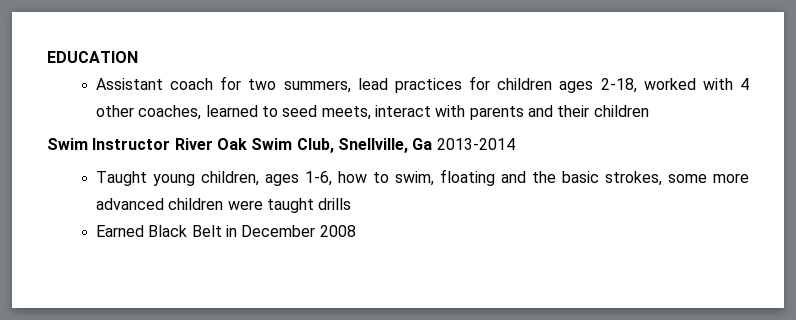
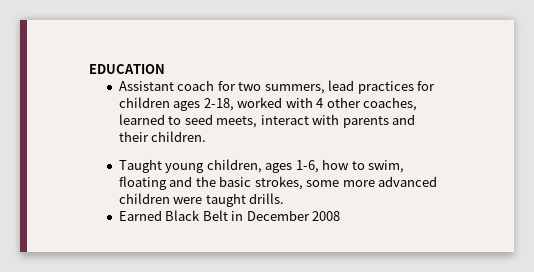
[593,105,649,117] [47,138,515,153] children // Swim Instructor River Oak Swim Club, Snellville, Ga 2013-2014 -> [151,131,207,142] children.
[318,198,352,210] drills -> [249,193,285,204] drills.

